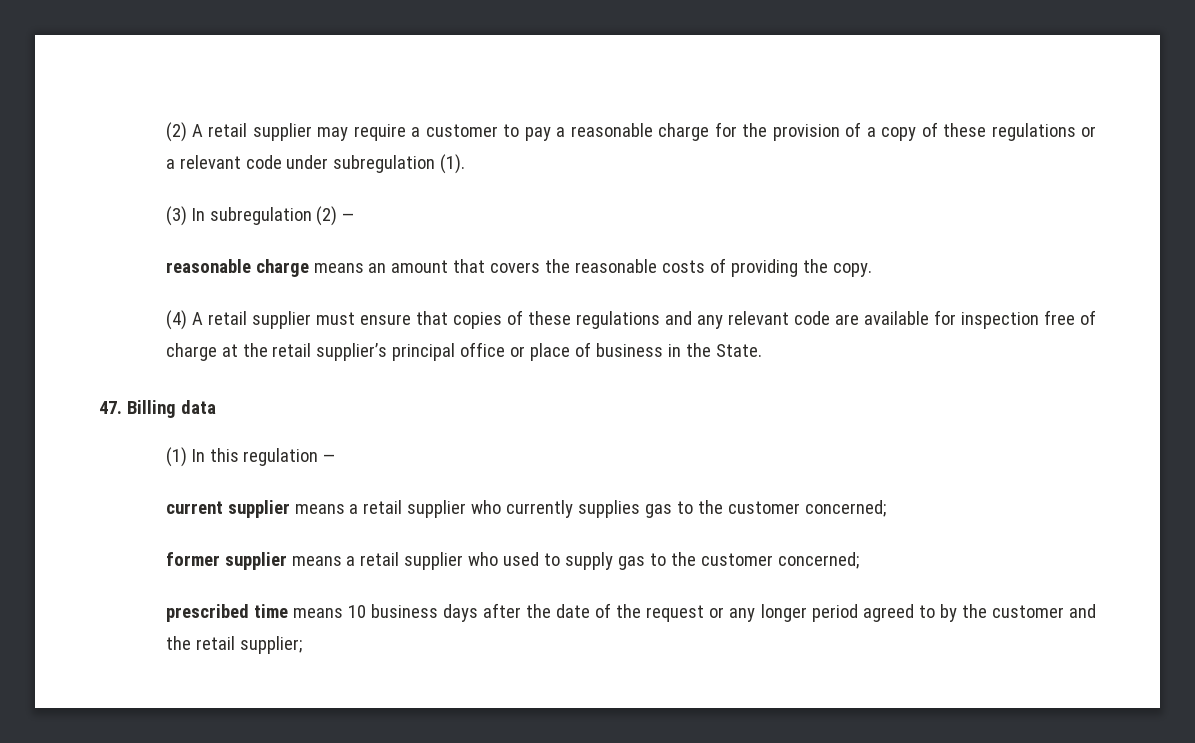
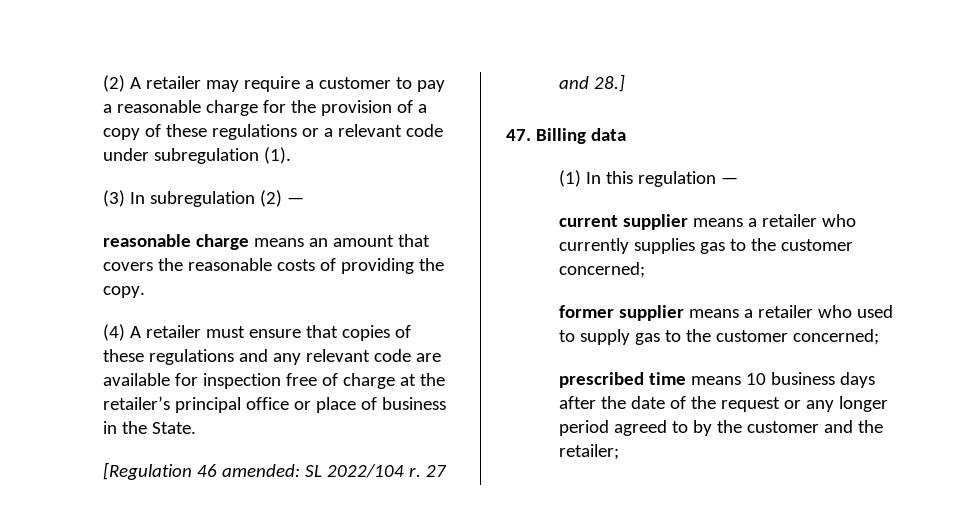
[208,123,312,141] retail supplier -> [145,76,201,89] retailer
[207,311,311,329] retail supplier -> [145,325,201,338] retailer
[272,343,388,361] retail supplier’s -> [102,396,170,410] retailer’s
(763, 350) none -> [102,462,447,480] [558,74,625,92] // [Regulation 46 amended: SL 2022/104 r. 27 and 28.]
[363,500,467,518] retail supplier -> [761,214,817,227] retailer
[360,552,464,570] retail supplier -> [757,305,813,318] retailer
[195,636,302,654] retail supplier; -> [558,444,619,460] retailer;

